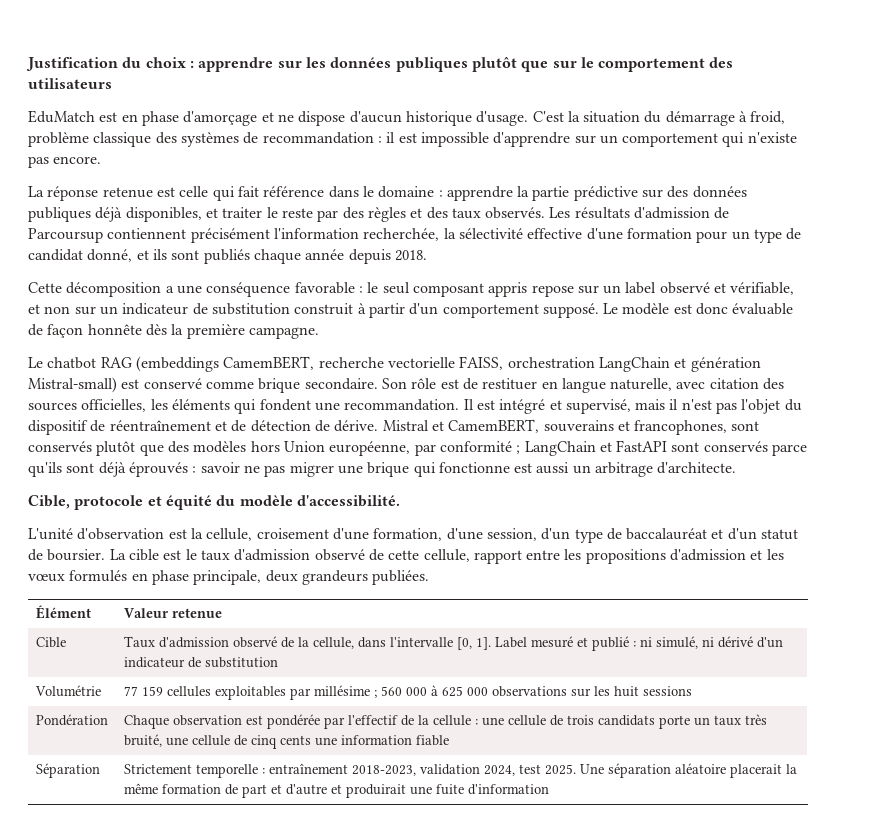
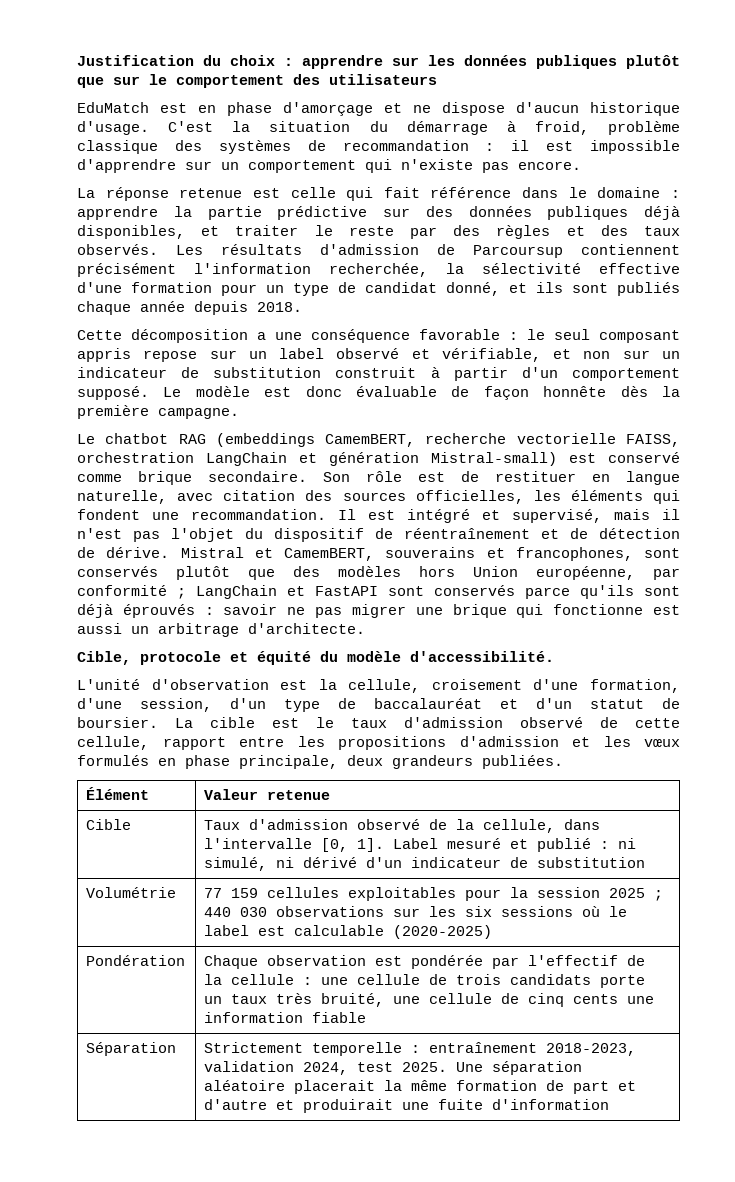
[289,685,488,700] par millésime ; 560 000 à 625 000 -> [465,887,664,901] [204,907,268,917] pour la session 2025 ; 440 030
[613,686,639,697] huit -> [465,906,493,917] six
(692, 691) none -> [582,906,628,917] [204,925,493,939] où le label est calculable (2020-2025)

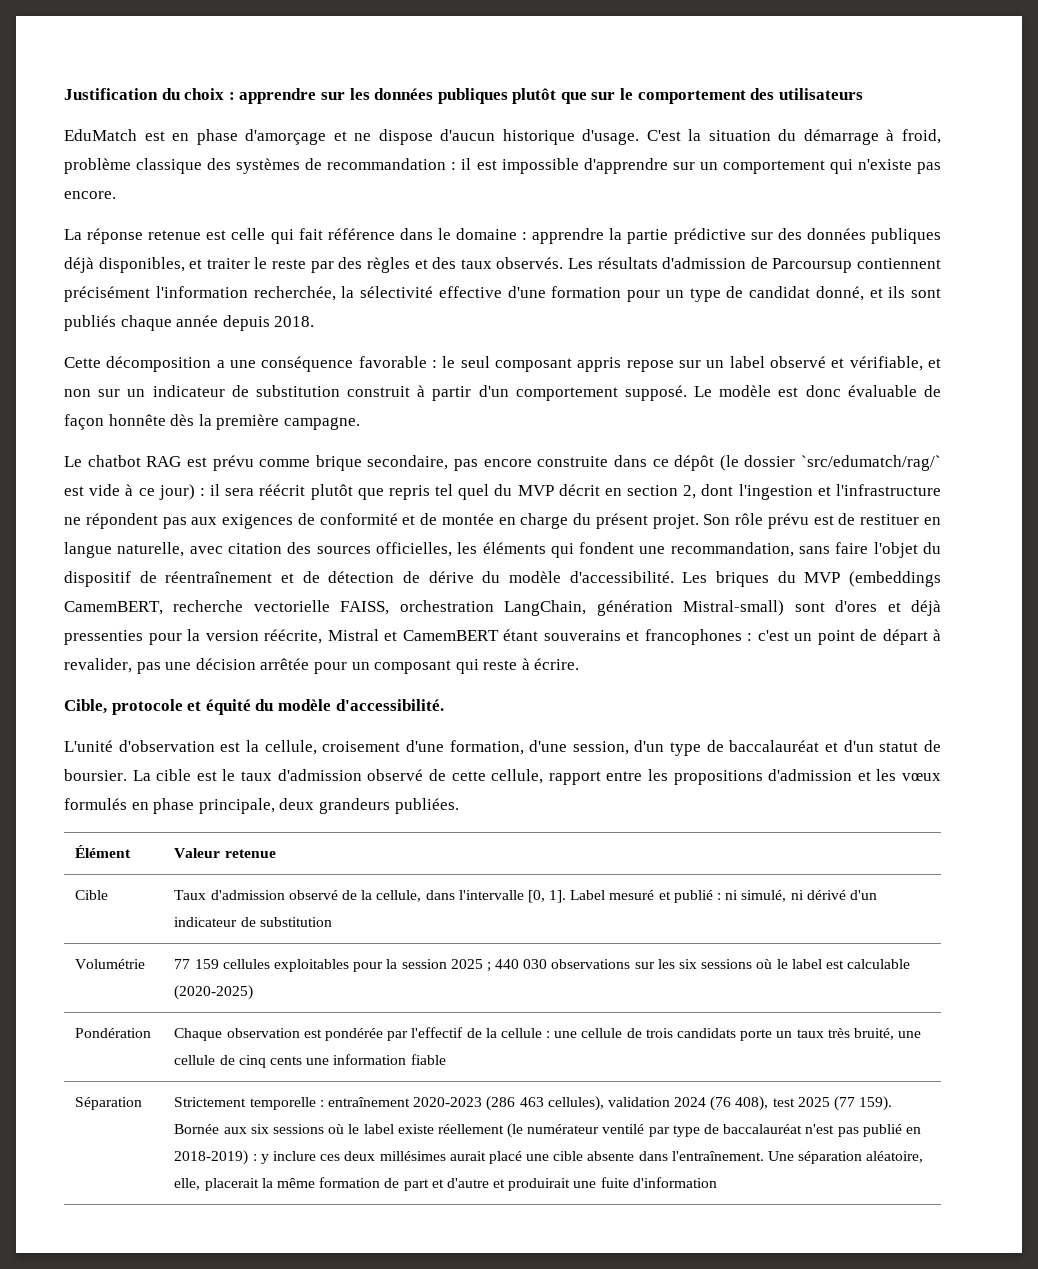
[215,433,680,447] [77,452,680,466] [77,471,307,485] (embeddings CamemBERT, recherche vectorielle FAISS, orchestration LangChain et génération Mistral-small) est conservé comme brique secondaire. -> [186,455,941,471] [64,484,941,500] [64,513,699,529] est prévu comme brique secondaire, pas encore construite dans ce dépôt (le dossier `src/edumatch/rag/` est vide à ce jour) : il sera réécrit plutôt que repris tel quel du MVP décrit en section 2, dont l'ingestion et l'infrastructure ne répondent pas aux exigences de conformité et de montée en charge du présent projet.
(402, 476) none -> [767,513,809,529] prévu
[191,509,680,523] [77,528,160,542] recommandation. Il est intégré et supervisé, mais il n'est pas -> [670,542,869,557] recommandation, sans faire
[106,547,680,561] [77,566,680,580] [77,585,680,599] [77,604,680,618] [77,623,365,637] dérive. Mistral et CamemBERT, souverains et francophones, sont conservés plutôt que des modèles hors Union européenne, par conformité ; LangChain et FastAPI sont conservés parce qu'ils sont déjà éprouvés : savoir ne pas migrer une brique qui fonctionne est aussi un arbitrage d'architecte. -> [428,571,941,587] [64,600,942,616] [64,629,941,645] [64,658,580,674] dérive du modèle d'accessibilité. Les briques du MVP (embeddings CamemBERT, recherche vectorielle FAISS, orchestration LangChain, génération Mistral-small) sont d'ores et déjà pressenties pour la version réécrite, Mistral et CamemBERT étant souverains et francophones : c'est un point de départ à revalider, pas une décision arrêtée pour un composant qui reste à écrire.
[546,1043,637,1056] [204,1061,583,1075] [204,1080,286,1091] 2018-2023, validation 2024, test 2025. Une séparation aléatoire -> [413,1096,893,1111] [174,1123,921,1138] [174,1150,924,1165] [174,1178,201,1190] 2020-2023 (286 463 cellules), validation 2024 (76 408), test 2025 (77 159). Bornée aux six sessions où le label existe réellement (le numérateur ventilé par type de baccalauréat n'est pas publié en 2018-2019) : y inclure ces deux millésimes aurait placé une cible absente dans l'entraînement. Une séparation aléatoire, elle,

